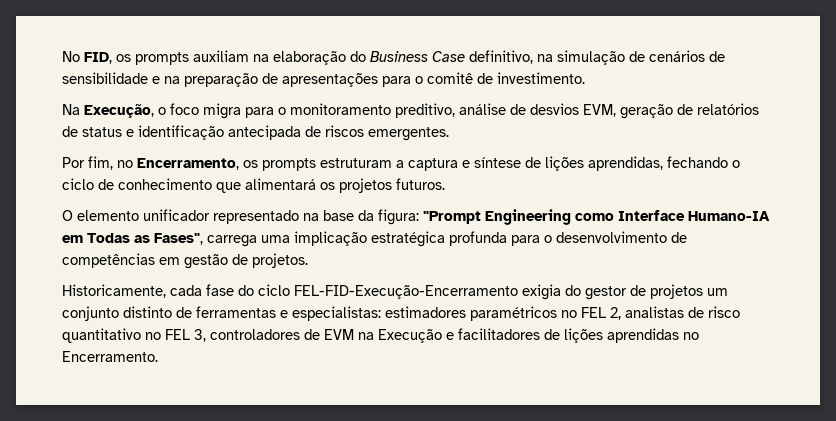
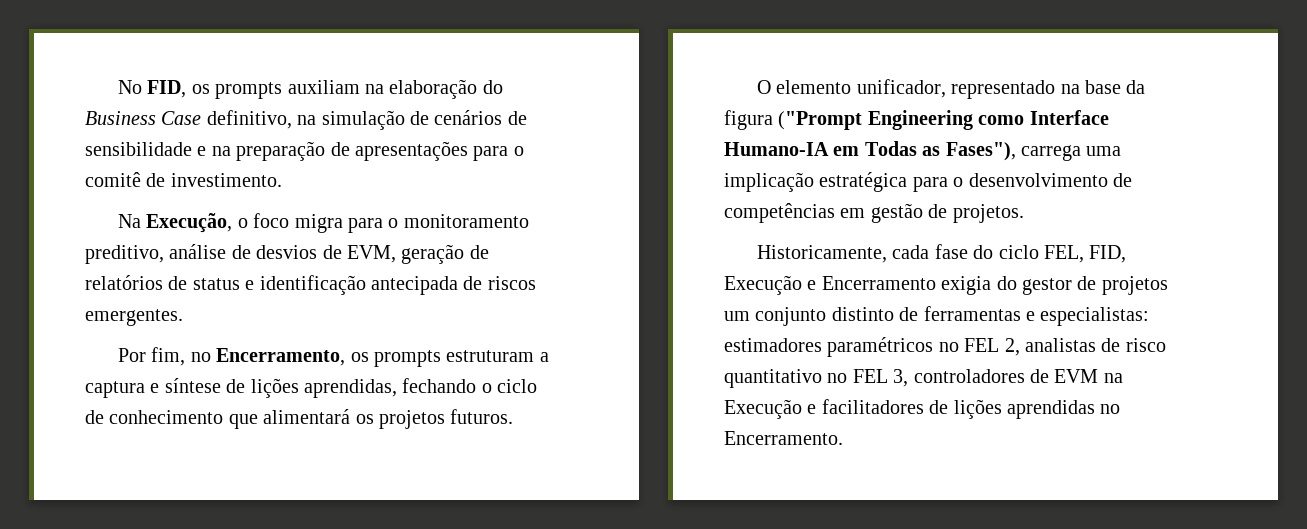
(579, 109) none -> [322,245,342,259] de
[143,209,210,221] unificador -> [856,79,946,98] unificador,
[378,209,481,225] figura: "Prompt -> [724,110,863,130] figura ("Prompt
[154,233,203,245] Fases", -> [945,142,1016,161] Fases"),
[449,231,507,246] profunda -> (908, 182) none
[294,285,518,299] FEL-FID-Execução-Encerramento -> [1043,245,1127,263] [724,275,936,295] FEL, FID, Execução e Encerramento

